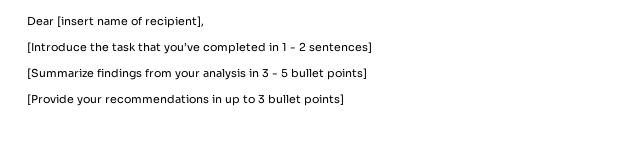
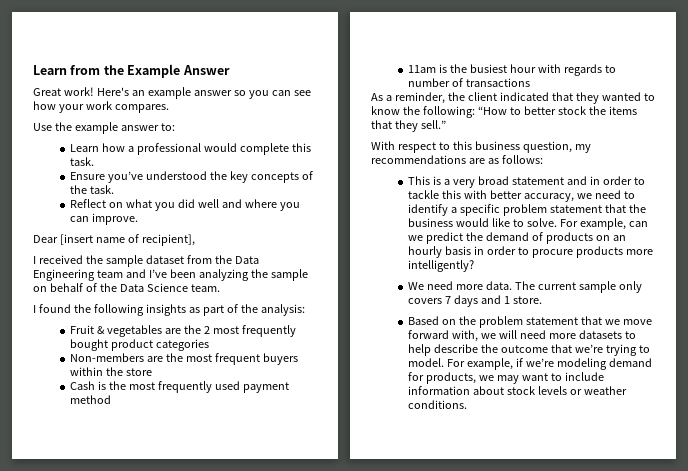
(27, 21) none -> [33,64,230,78] [33,87,311,99] [33,101,169,113] [33,122,175,134] [69,143,311,155] [69,157,94,166] [69,171,313,183] [69,185,114,194] [69,199,300,211] [69,213,138,225] Learn from the Example Answer // Great work! Here's an example answer so you can see how your work compares. // Use the example answer to: // Learn how a professional would complete this task. // Ensure you’ve understood the key concepts of the task. // Reflect on what you did well and where you can improve. //
[27,42,372,54] [27,68,367,80] [27,94,344,106] [Introduce the task that you’ve completed in 1 - 2 sentences] // [Summarize findings from your analysis in 3 - 5 bullet points] // [Provide your recommendations in up to 3 bullet points] -> [33,255,259,267] [33,269,308,281] [33,283,220,292] [33,304,305,316] [69,325,296,337] [69,339,209,351] [69,353,298,365] [69,367,152,376] [69,381,289,393] [69,395,111,404] [407,64,616,76] [407,78,530,87] [371,92,655,104] [371,106,637,118] [371,120,446,132] [371,141,591,153] [371,155,543,164] [407,176,645,188] [407,190,635,202] [407,204,646,216] [407,218,648,230] [407,232,626,244] [407,246,653,258] [407,260,474,272] [407,281,642,293] [407,295,542,307] [407,316,652,328] [407,330,636,342] [407,344,650,356] [407,358,652,370] [407,372,604,384] [407,386,627,395] [407,400,467,409] I received the sample dataset from the Data Engineering team and I’ve been analyzing the sample on behalf of the Data Science team. // I found the following insights as part of the analysis: // Fruit & vegetables are the 2 most frequently bought product categories // Non-members are the most frequent buyers within the store // Cash is the most frequently used payment method // 11am is the busiest hour with regards to number of transactions // As a reminder, the client indicated that they wanted to know the following: “How to better stock the items that they sell.” // With respect to this business question, my recommendations are as follows: // This is a very broad statement and in order to tackle this with better accuracy, we need to identify a specific problem statement that the business would like to solve. For example, can we predict the demand of products on an hourly basis in order to procure products more intelligently? // We need more data. The current sample only covers 7 days and 1 store. // Based on the problem statement that we move forward with, we will need more datasets to help describe the outcome that we’re trying to model. For example, if we’re modeling demand for products, we may want to include information about stock levels or weather conditions.

